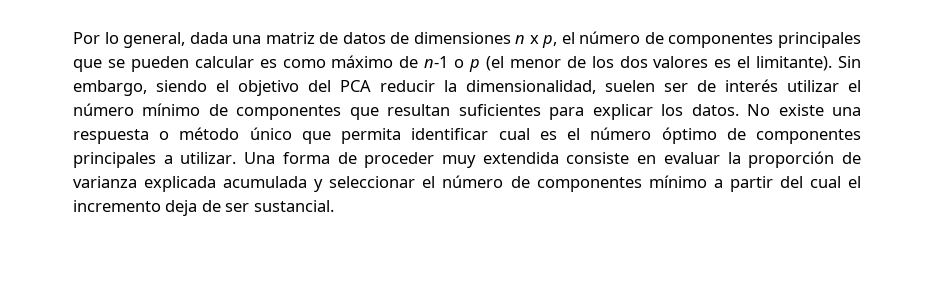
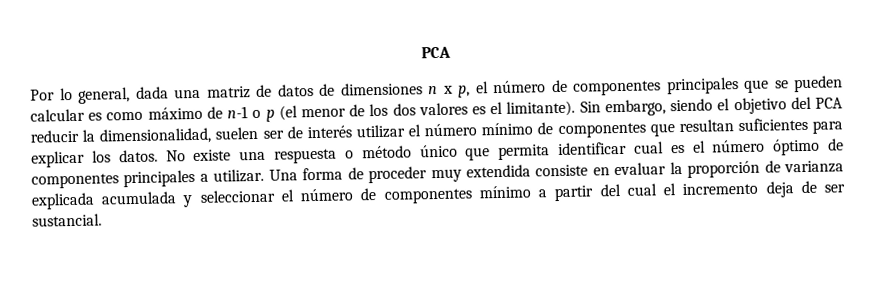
(73, 38) none -> [421,46,451,59] PCA //

